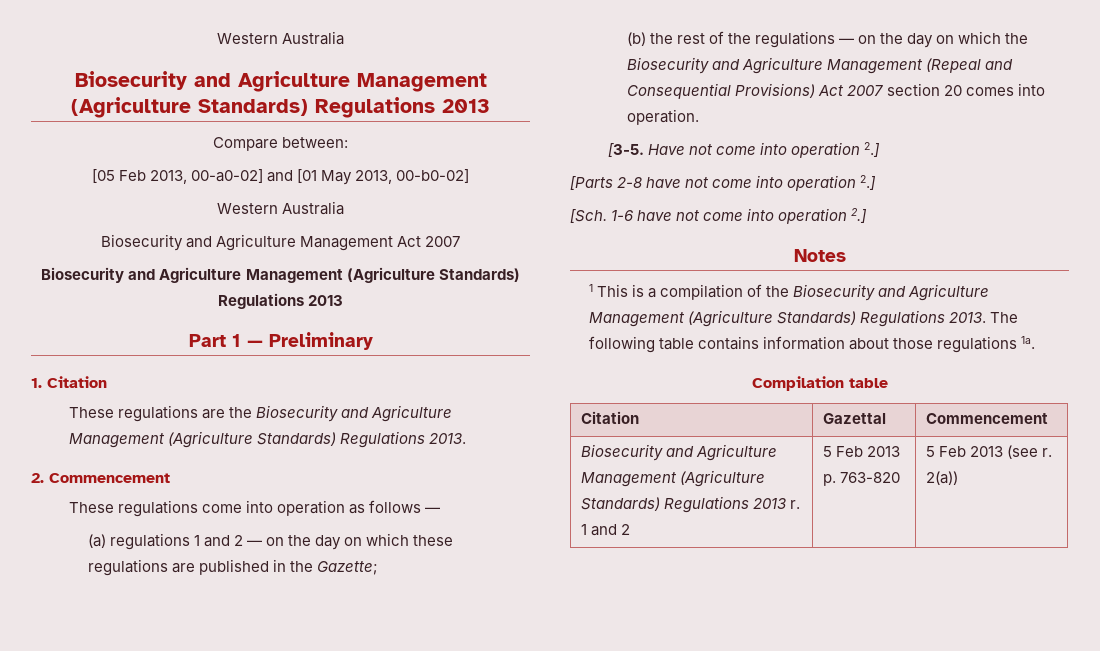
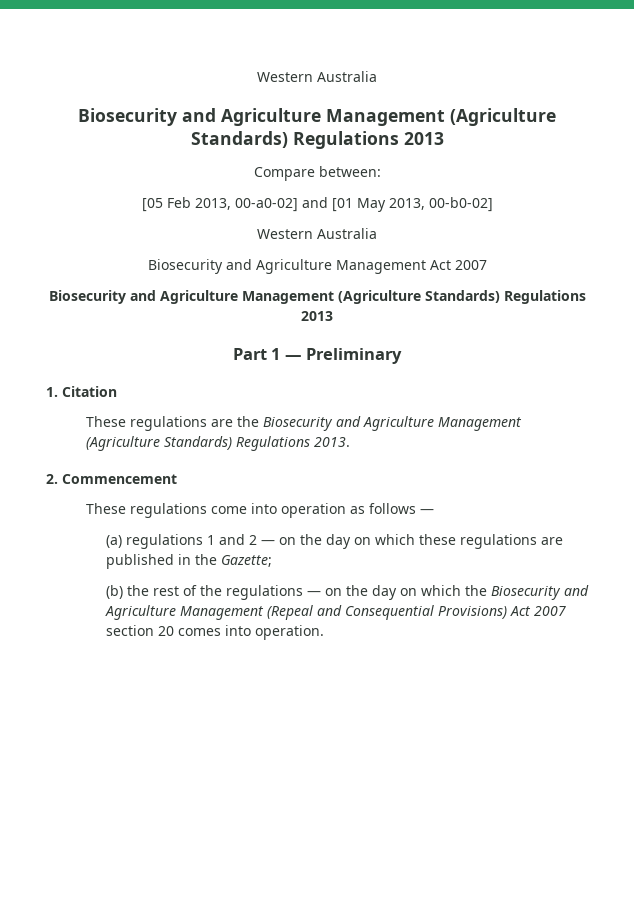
[607,142,881,158] [570,175,877,191] [570,208,868,224] [793,249,846,262] [588,284,990,301] [588,310,1019,327] [588,336,1036,353] [751,376,888,391] [580,411,639,424] [822,413,886,424] [925,413,1048,424] [580,444,777,461] [580,470,765,487] [580,496,800,513] [580,524,630,536] [822,446,900,457] [822,472,900,486] [925,445,1052,459] [925,471,958,485] // [3-5. Have not come into operation 2.] // [Parts 2-8 have not come into operation 2.] // [Sch. 1-6 have not come into operation 2.] // Notes // 1 This is a compilation of the Biosecurity and Agriculture Management (Agriculture Standards) Regulations 2013. The following table contains information about those regulations 1a. // Compilation table // Citation | Gazettal | Commencement // Biosecurity and Agriculture Management (Agriculture Standards) Regulations 2013 r. 1 and 2 | 5 Feb 2013 p. 763-820 | 5 Feb 2013 (see r. 2(a)) -> (324, 632) none

